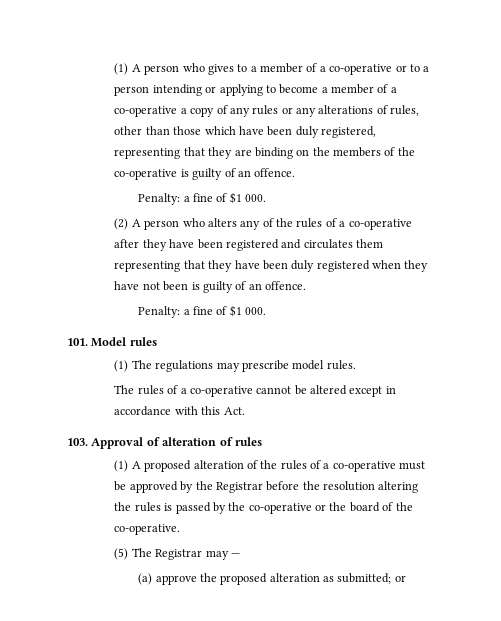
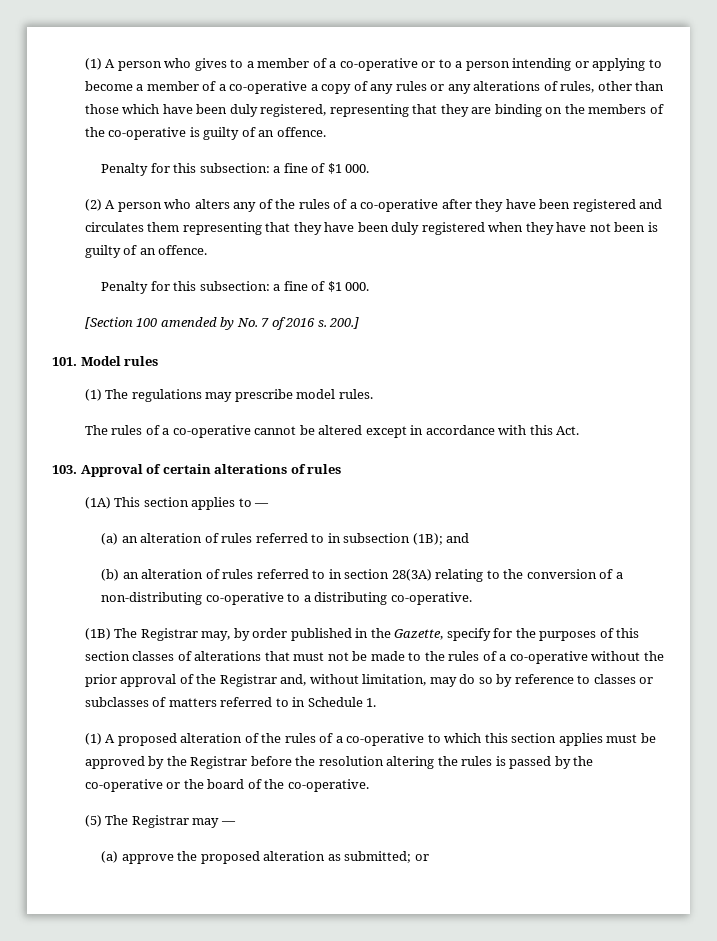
[138,193,181,205] Penalty: -> [101,163,270,176] Penalty for this subsection:
[138,305,267,318] Penalty: a fine of $1 000. -> [101,281,370,294] [84,317,360,330] Penalty for this subsection: a fine of $1 000. // [Section 100 amended by No. 7 of 2016 s. 200.]
[162,437,262,446] alteration of rules -> [162,464,342,474] [84,497,270,510] [101,533,470,545] [101,569,623,582] [101,592,472,605] [84,628,640,641] [84,651,664,664] [84,674,654,687] [84,697,377,707] certain alterations of rules // (1A) This section applies to — // (a) an alteration of rules referred to in subsection (1B); and // (b) an alteration of rules referred to in section 28(3A) relating to the conversion of a non-distributing co-operative to a distributing co-operative. // (1B) The Registrar may, by order published in the Gazette, specify for the purposes of this section classes of alterations that must not be made to the rules of a co-operative without the prior approval of the Registrar and, without limitation, may do so by reference to classes or subclasses of matters referred to in Schedule 1.
(396, 466) none -> [427,733,603,746] to which this section applies

